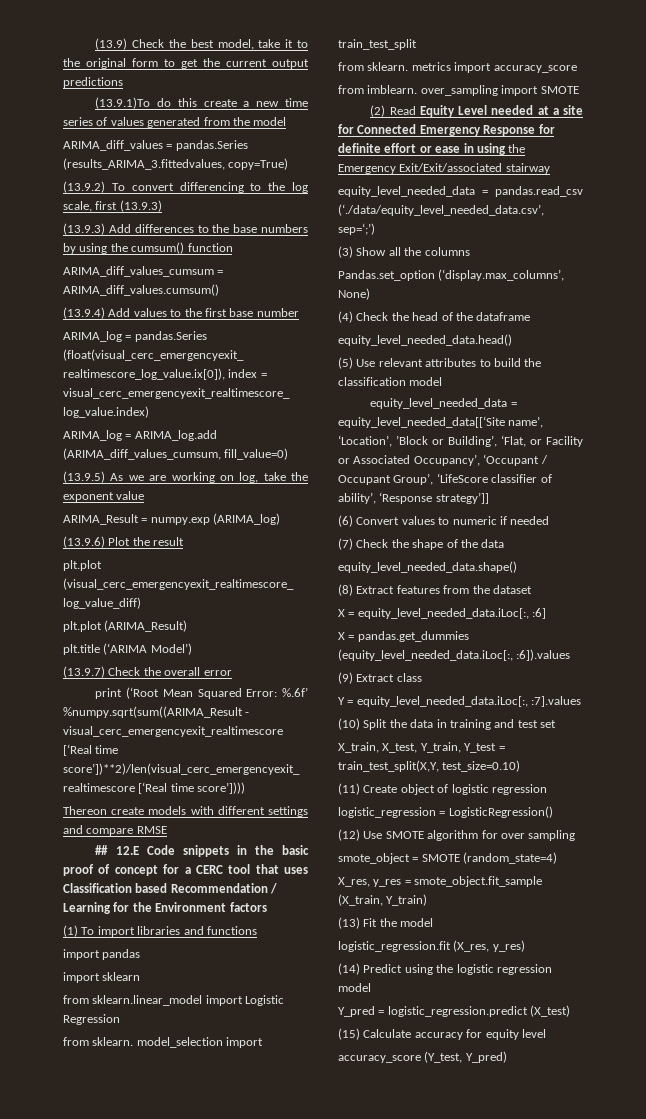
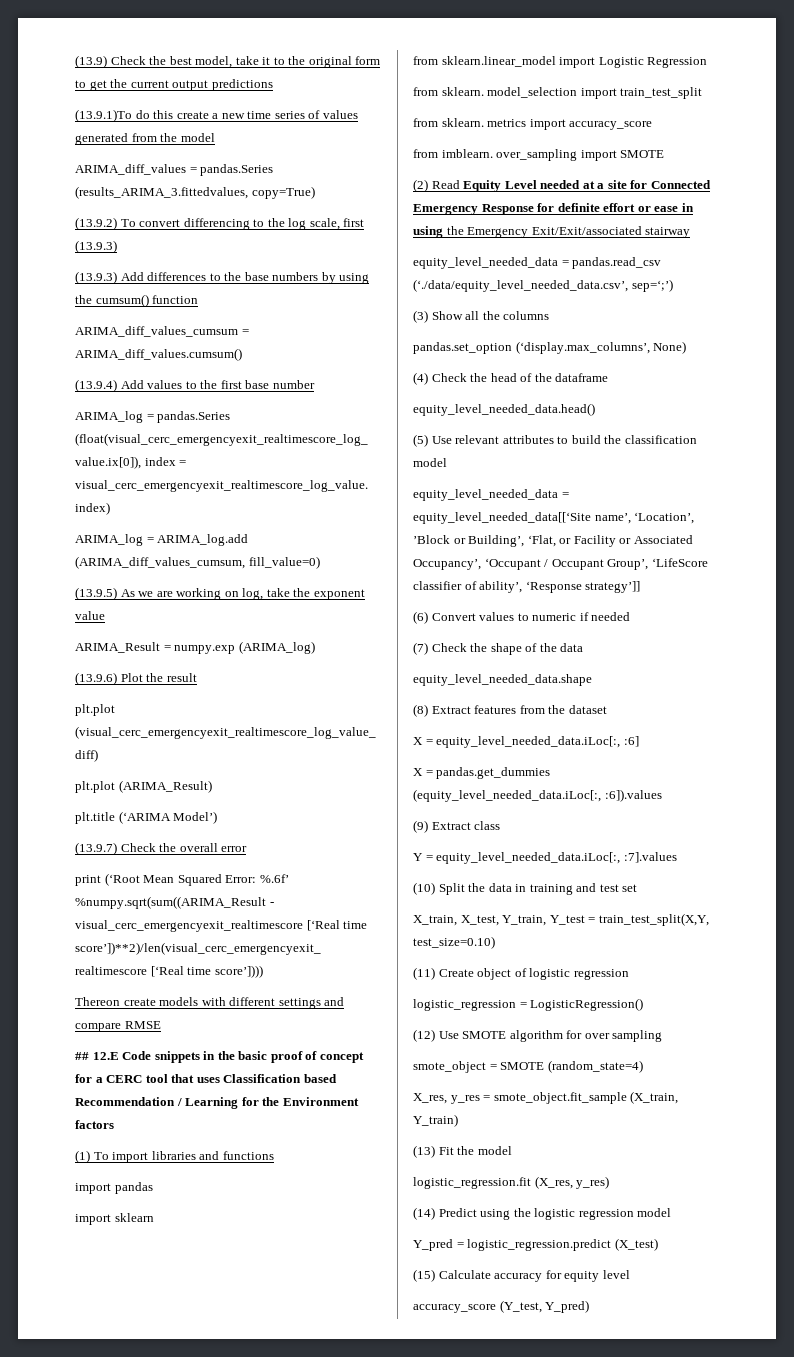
[338,270,435,281] Pandas.set_option -> [413,342,512,354] pandas.set_option
[338,561,517,573] equity_level_needed_data.shape() -> [413,674,592,686] equity_level_needed_data.shape

